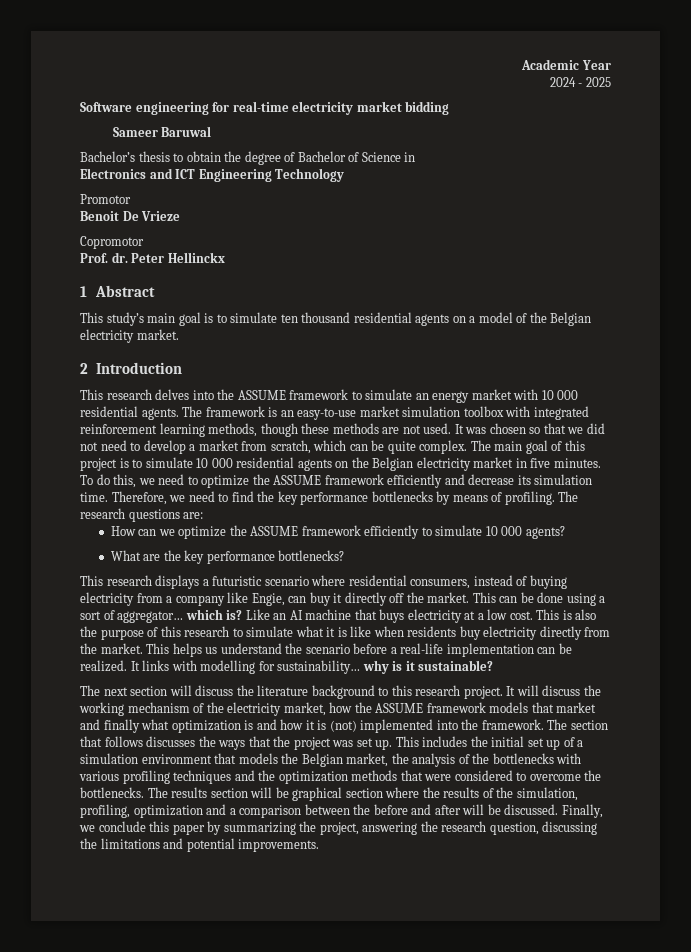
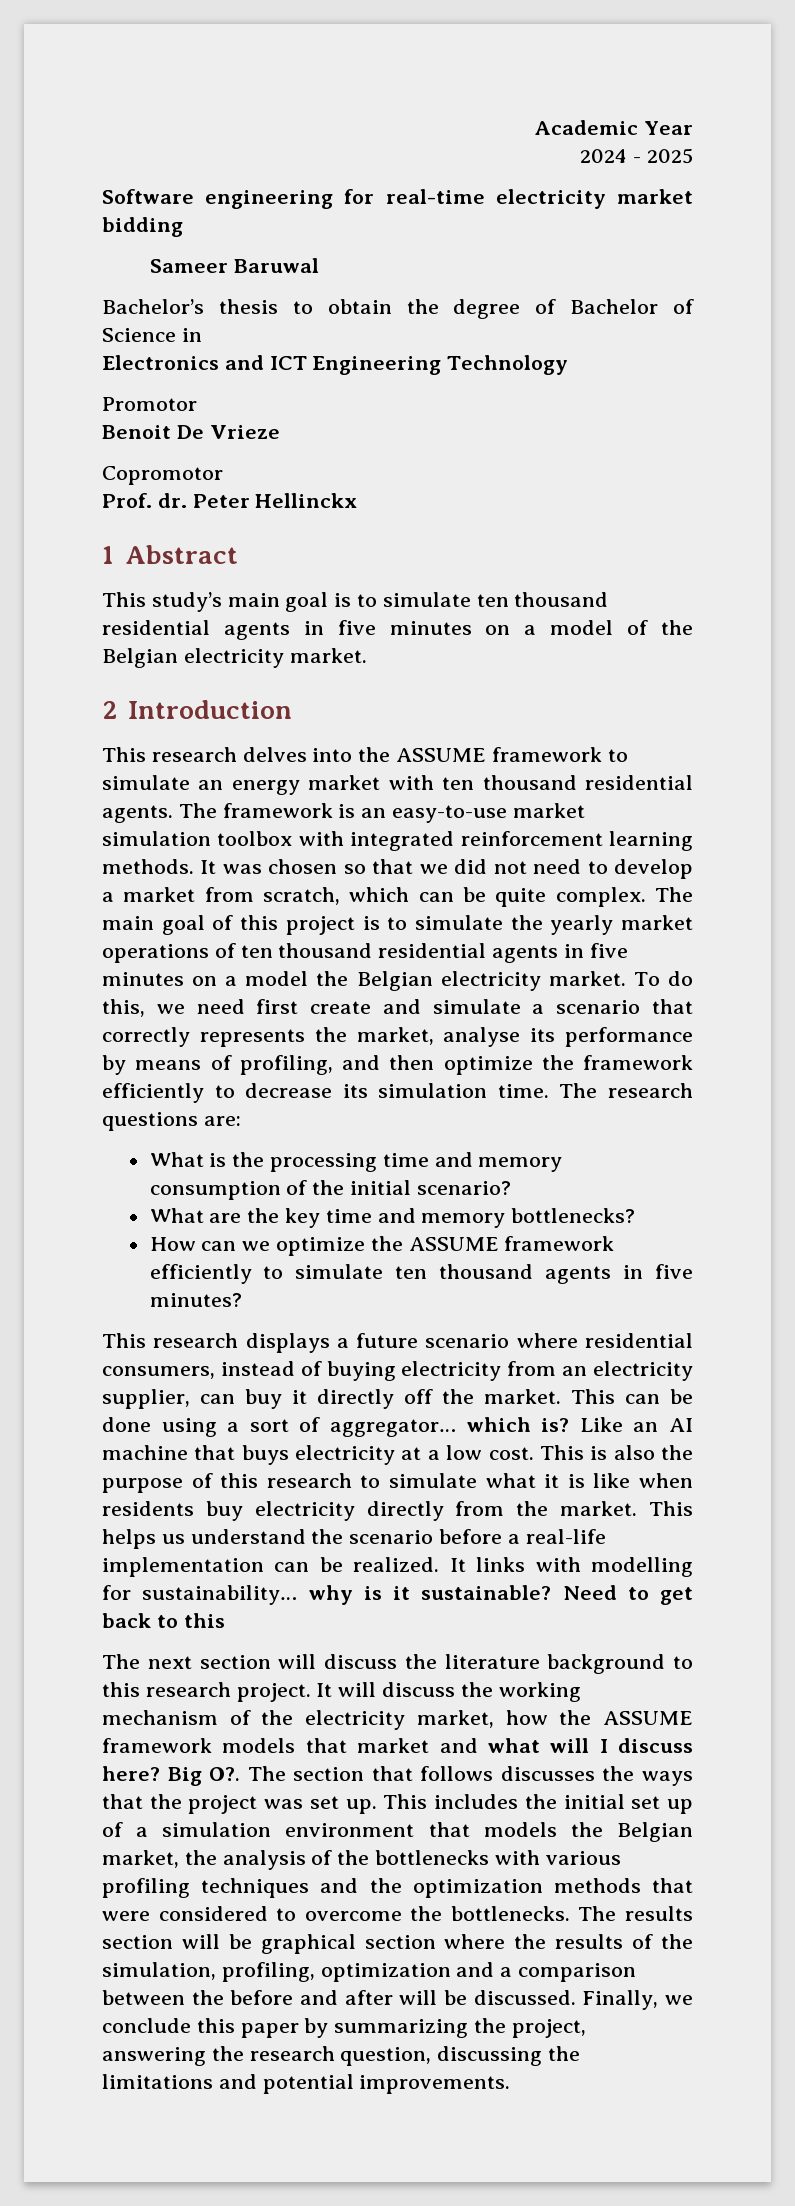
(450, 320) none -> [303,620,472,635] in five minutes
[541,390,579,400] 10 000 -> [442,775,577,790] ten thousand
[208,423,452,437] methods, though these methods are not used. -> [102,859,194,874] methods.
[196,457,601,471] 10 000 residential agents on the Belgian electricity market in five minutes. -> [510,915,693,935] [102,943,628,963] [102,971,626,991] the yearly market operations of ten thousand residential agents in five minutes on a model the Belgian electricity market.
[187,474,465,488] to optimize the ASSUME framework efficiently and -> [256,999,693,1014] [102,1027,693,1047] [102,1055,693,1075] [102,1083,235,1103] first create and simulate a scenario that correctly represents the market, analyse its performance by means of profiling, and then optimize the framework efficiently to
[111,491,579,505] [80,508,204,522] Therefore, we need to find the key performance bottlenecks by means of profiling. The research questions are: -> [559,1083,693,1098] [102,1112,241,1131] [149,1152,563,1172] [149,1180,511,1200] [149,1208,636,1228] The research questions are: // What is the processing time and memory consumption of the initial scenario? // What are the key time and memory bottlenecks?
[485,526,565,539] [110,550,345,564] 10 000 agents? // What are the key performance bottlenecks? -> [395,1264,693,1284] [149,1293,242,1307] ten thousand agents in five minutes?
[212,576,263,586] futuristic -> [356,1333,419,1348] future
[166,592,285,606] a company like Engie, -> [562,1361,693,1381] [102,1389,190,1409] an electricity supplier,
(494, 665) none -> [562,1585,693,1605] [102,1613,225,1628] Need to get back to this
[103,719,544,733] finally what optimization is and how it is (not) implemented into the framework. -> [487,1738,693,1753] [102,1766,241,1786] what will I discuss here? Big O?.

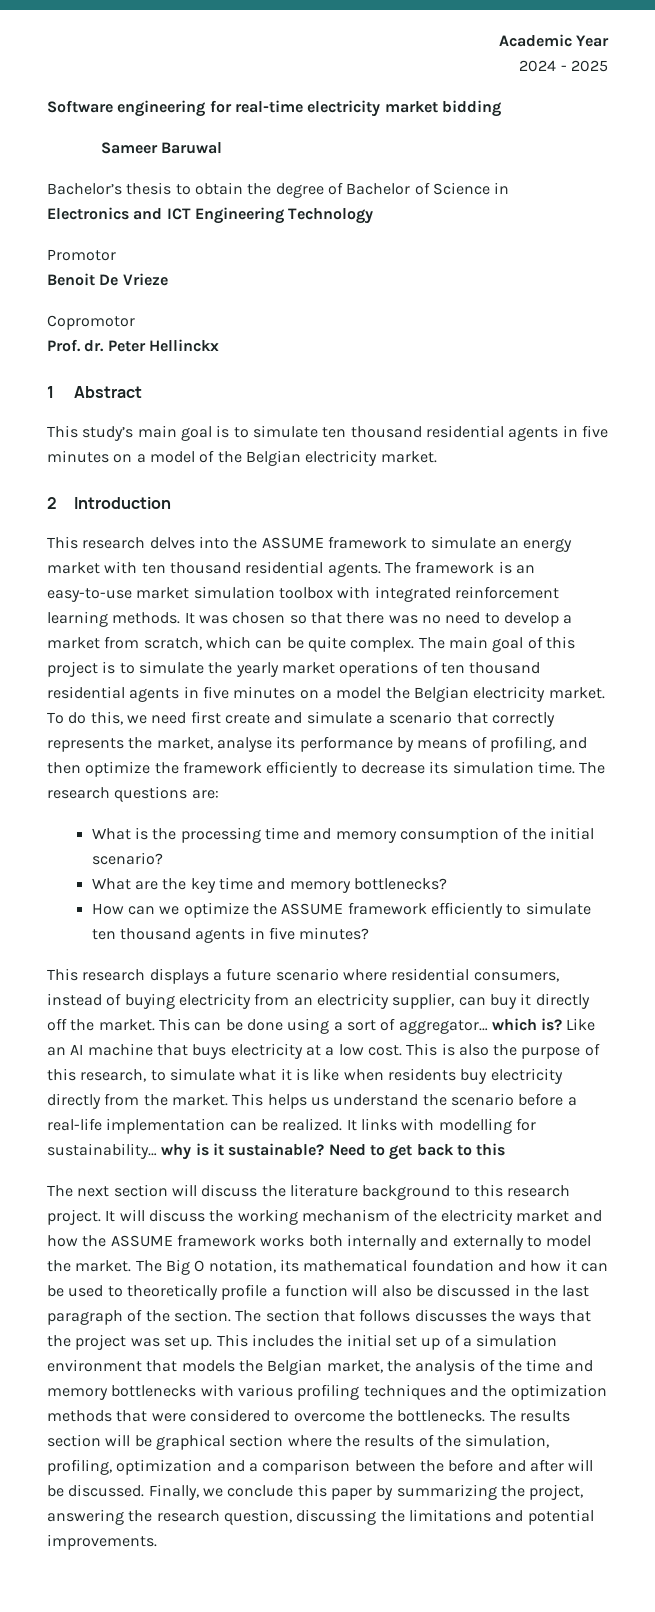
[419,859,527,874] we did not -> [346,612,441,624] there was no
[266,1473,352,1488] research -> [80,1069,147,1082] research,
[416,1710,494,1728] market, -> [516,1210,602,1222] market and
[222,1738,693,1753] [102,1766,241,1786] models that market and what will I discuss here? Big O?. -> [260,1234,592,1250] [47,1259,608,1275] [47,1284,590,1300] [47,1309,231,1325] works both internally and externally to model the market. The Big O notation, its mathematical foundation and how it can be used to theoretically profile a function will also be discussed in the last paragraph of the section.
(370, 1857) none -> [526,1359,593,1372] [47,1388,108,1400] time and memory

